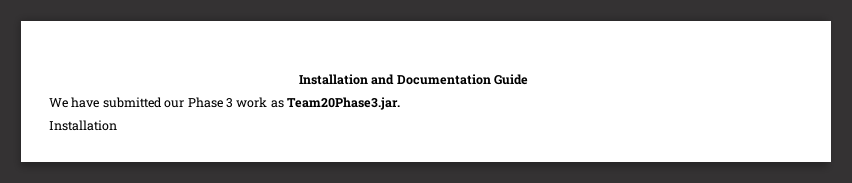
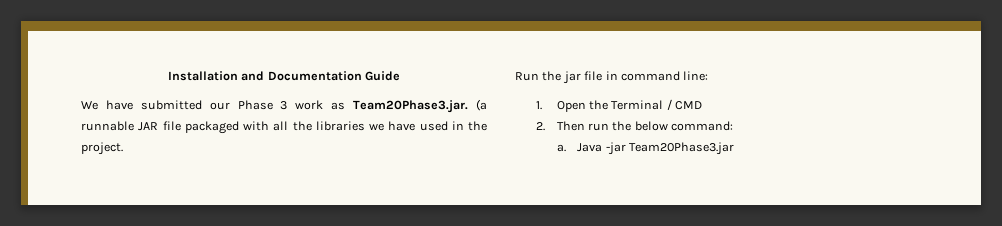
[49,120,117,131] // Installation -> [476,99,487,111] [81,121,487,134] [81,142,123,155] [515,71,709,84] [535,99,702,112] [535,121,733,131] [556,142,734,155] (a runnable JAR file packaged with all the libraries we have used in the project. // Run the jar file in command line: // 1. Open the Terminal / CMD // 2. Then run the below command: // a. Java -jar Team20Phase3.jar

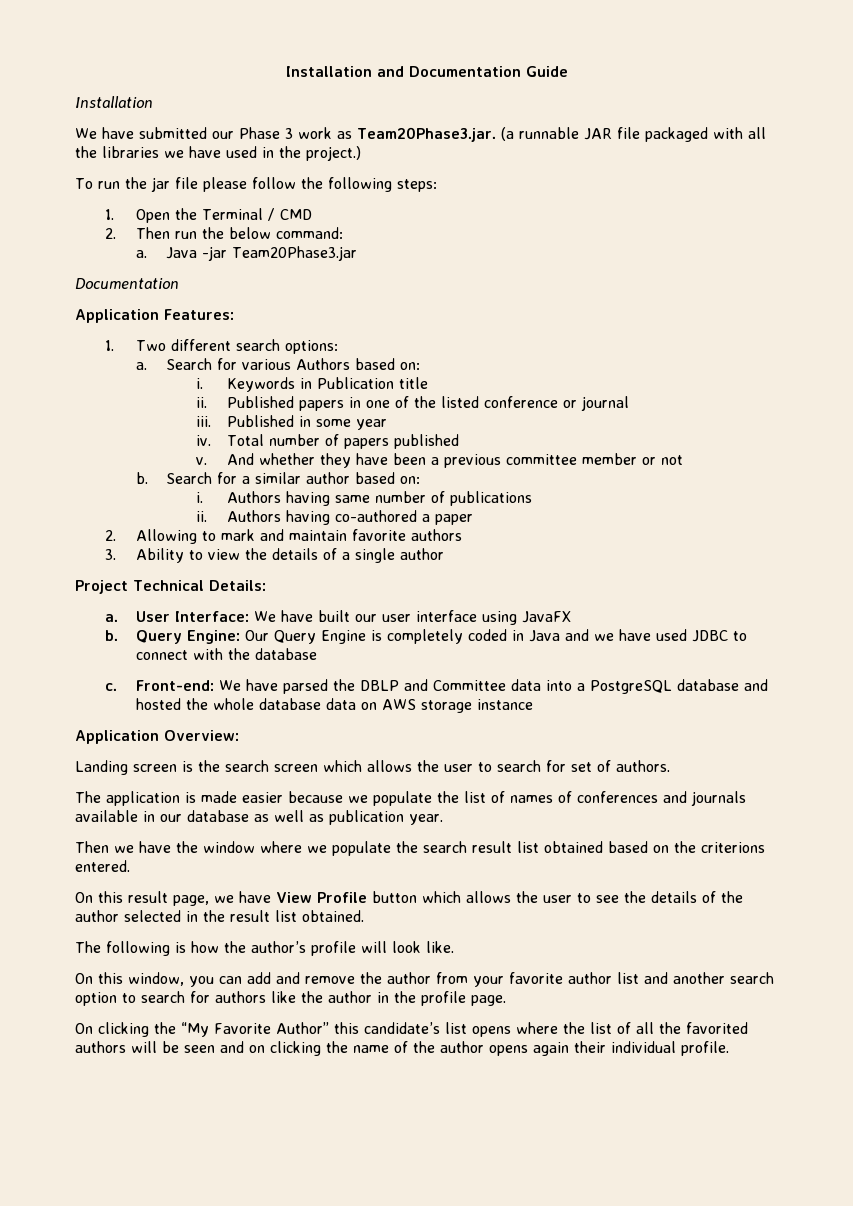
(401, 76) none -> [75,96,153,108] // Installation
[81,142,123,155] [515,71,709,84] project. // Run the jar file in command line: -> [306,146,361,161] [75,177,437,192] project.) // To run the jar file please follow the following steps:
(734, 148) none -> [75,278,179,289] [75,309,234,323] [105,339,338,354] [135,358,420,370] [196,377,428,392] [196,396,629,411] [196,415,387,430] [196,434,459,449] [196,453,683,468] [135,472,420,484] [196,491,532,506] [196,510,473,525] [105,529,462,544] [105,548,444,563] [75,580,266,594] [105,610,571,625] [105,629,747,644] [135,648,317,660] [105,679,768,694] [135,698,533,713] [75,730,239,744] [75,760,670,775] [75,791,746,806] [75,810,443,825] [75,841,765,856] [75,860,130,872] [75,891,743,906] [75,910,364,922] [75,941,454,956] [75,972,774,987] [75,991,506,1006] [75,1022,748,1037] [75,1041,729,1056] // Documentation // Application Features: // 1. Two different search options: // a. Search for various Authors based on: // i. Keywords in Publication title // ii. Published papers in one of the listed conference or journal // iii. Published in some year // iv. Total number of papers published // v. And whether they have been a previous committee member or not // b. Search for a similar author based on: // i. Authors having same number of publications // ii. Authors having co-authored a paper // 2. Allowing to mark and maintain favorite authors // 3. Ability to view the details of a single author // Project Technical Details: // a. User Interface: We have built our user interface using JavaFX // b. Query Engine: Our Query Engine is completely coded in Java and we have used JDBC to connect with the database // c. Front-end: We have parsed the DBLP and Committee data into a PostgreSQL database and hosted the whole database data on AWS storage instance // Application Overview: // Landing screen is the search screen which allows the user to search for set of authors. // The application is made easier because we populate the list of names of conferences and journals available in our database as well as publication year. // Then we have the window where we populate the search result list obtained based on the criterions entered. // On this result page, we have View Profile button which allows the user to see the details of the author selected in the result list obtained. // The following is how the author’s profile will look like. // On this window, you can add and remove the author from your favorite author list and another search option to search for authors like the author in the profile page. // On clicking the “My Favorite Author” this candidate’s list opens where the list of all the favorited authors will be seen and on clicking the name of the author opens again their individual profile.

